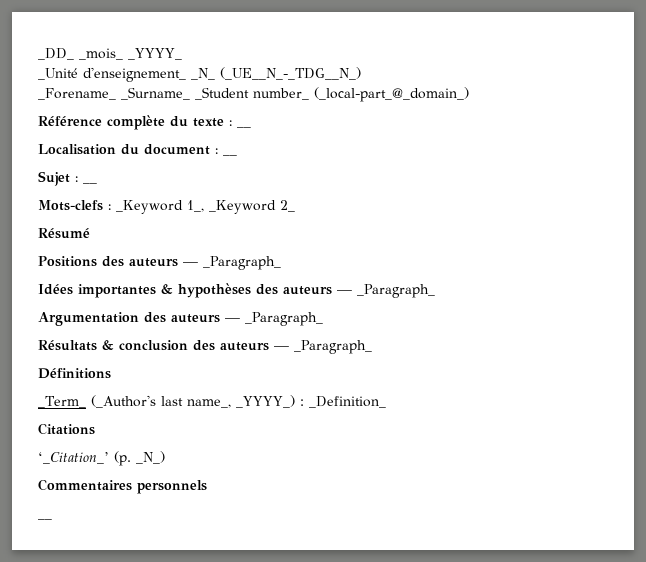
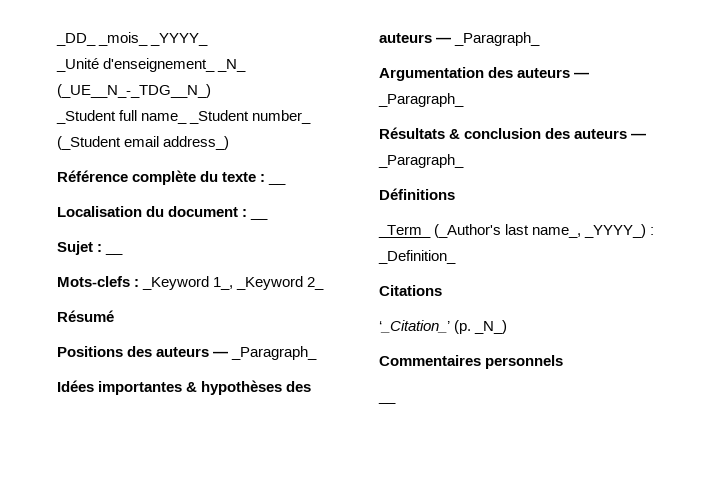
[38,87,469,102] _Forename_ _Surname_ _Student number_ (_local-part_@_domain_) -> [56,110,312,124] [57,136,230,150] _Student full name_ _Student number_ (_Student email address_)

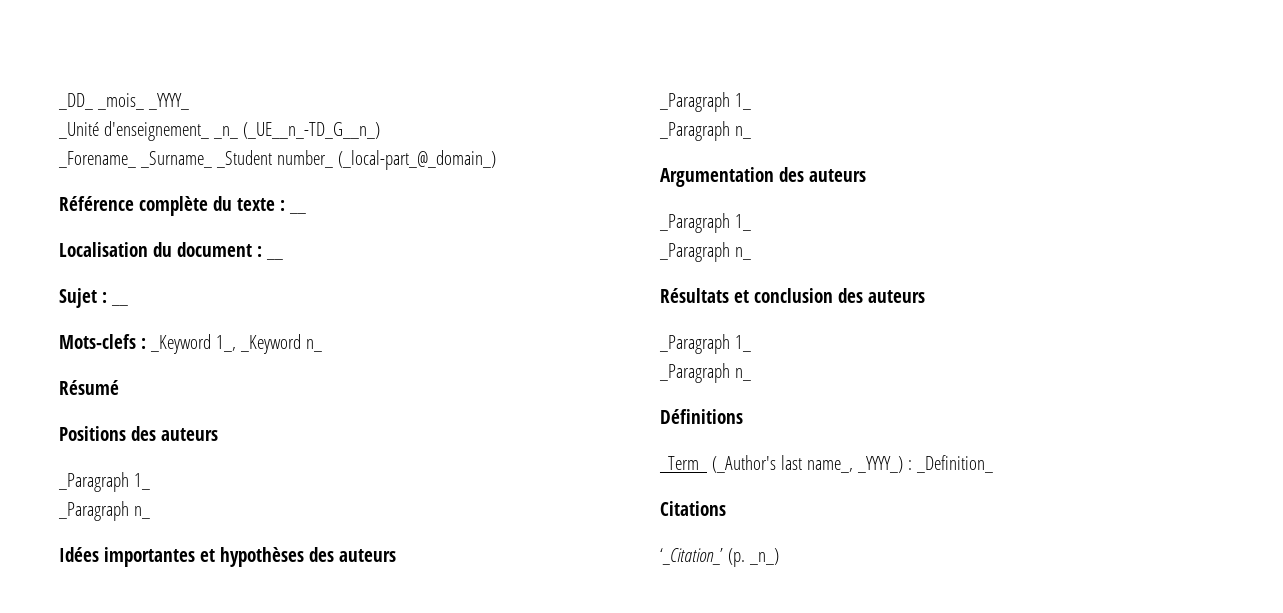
[217,59,247,72] [57,84,211,98] [56,110,312,124] [57,136,230,150] _N_ (_UE__N_-_TDG__N_) // _Student full name_ _Student number_ (_Student email address_) -> [212,122,380,139] [58,150,496,170] _n_ (_UE__n_-TD_G__n_) // _Forename_ _Surname_ _Student number_ (_local-part_@_domain_)
[307,277,325,290] 2_ -> [305,339,322,352] n_
[213,346,318,360] — _Paragraph_ -> [58,472,150,492] [58,501,150,521] // _Paragraph 1_ // _Paragraph n_
[186,382,198,392] & -> [199,549,215,562] et
[436,32,541,46] — _Paragraph_ -> [659,92,751,112] [659,121,751,141] // _Paragraph 1_ // _Paragraph n_
[574,72,590,78] [378,93,464,107] — _Paragraph_ -> [659,213,751,233] [659,242,751,262] // _Paragraph 1_ // _Paragraph n_
[449,129,461,139] & -> [733,290,749,303] et
[631,133,647,139] [378,154,464,168] — _Paragraph_ -> [659,334,751,354] [659,363,751,383] // _Paragraph 1_ // _Paragraph n_
[474,320,508,334] [379,355,564,369] [378,401,396,404] _N_) // Commentaires personnels // __ -> [748,548,779,565] _n_)

